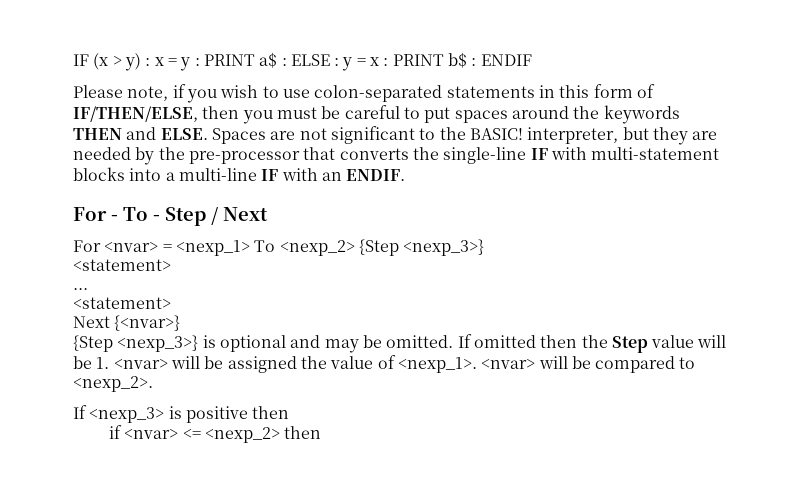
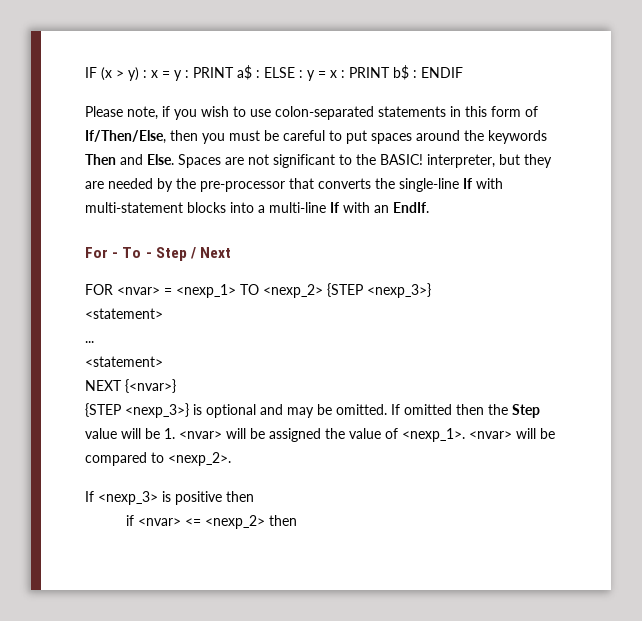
[73,106,198,122] IF/THEN/ELSE, -> [85,130,166,144] If/Then/Else,
[73,127,208,140] THEN and ELSE. -> [85,154,174,165] Then and Else.
[530,148,548,160] IF -> [463,178,472,189] If
[261,169,279,181] IF -> [330,202,339,213] If
[346,169,406,181] ENDIF. -> [393,202,429,213] EndIf.
[73,240,101,252] For -> [85,284,113,295] FOR
[254,239,399,256] To <nexp_2> {Step -> [240,283,363,298] TO <nexp_2> {STEP
[73,316,110,328] Next -> [85,380,122,391] NEXT
[73,335,113,352] {Step -> [85,403,121,417] {STEP

